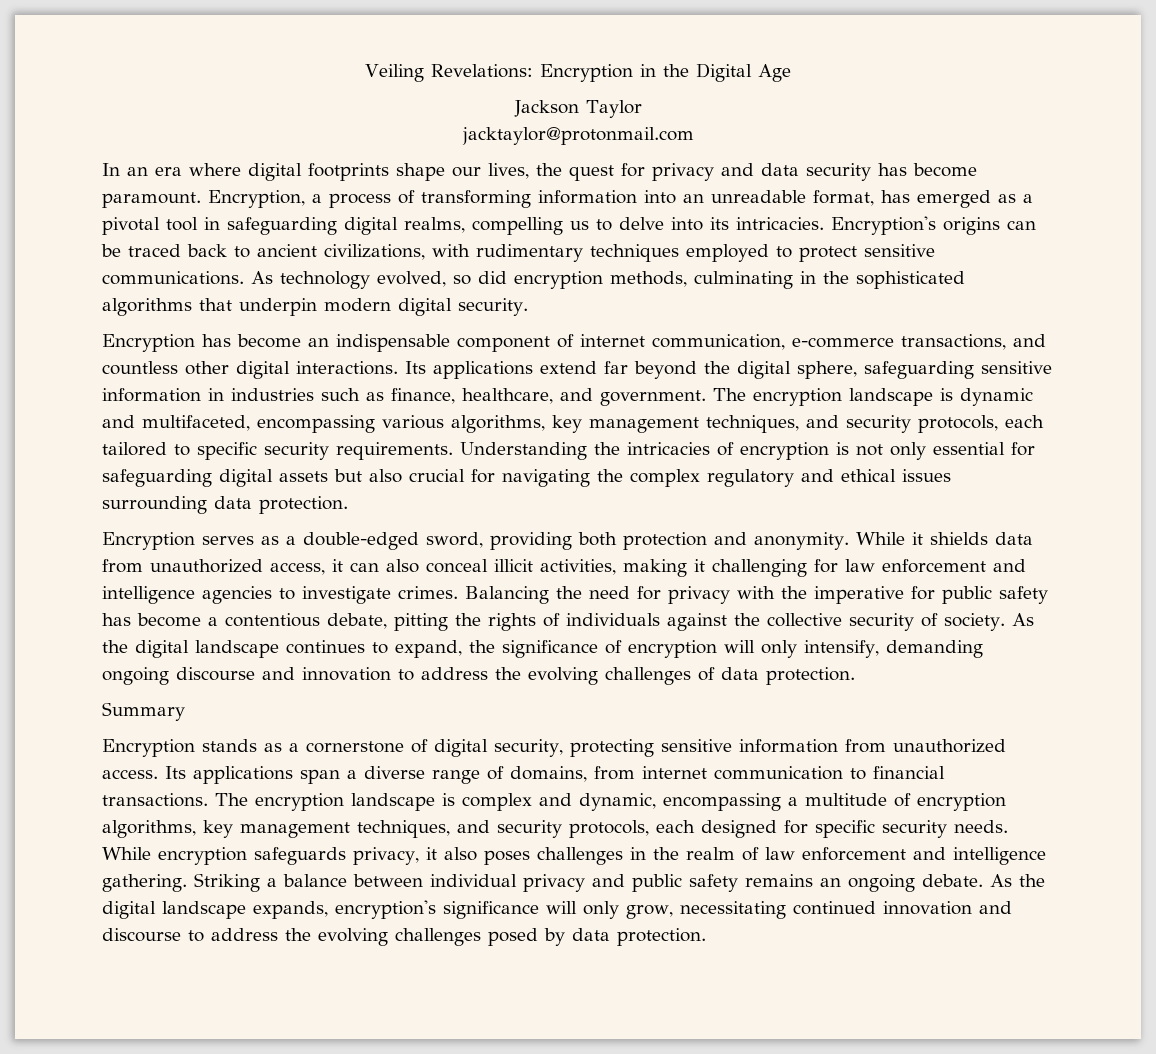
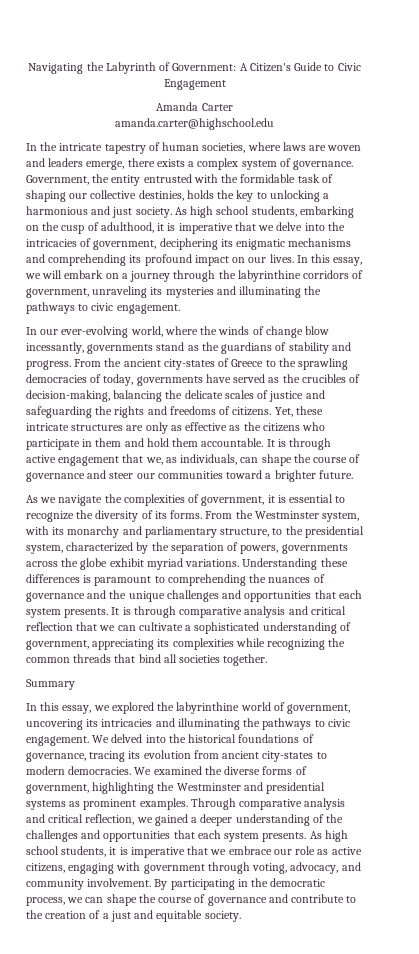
[365,63,791,82] [513,100,642,118] [461,127,694,145] [102,163,977,181] [102,190,1033,208] [102,216,1036,235] [101,244,935,262] [102,271,965,289] [102,298,528,316] [102,334,1046,352] [102,361,1052,379] [102,388,1033,406] [102,415,1044,433] [102,442,1035,460] [102,469,951,487] [102,496,348,514] [102,532,1033,550] [102,559,1026,577] [102,586,1048,604] [102,613,1034,631] [102,640,983,658] [102,667,855,685] [102,702,185,721] [102,739,1006,757] [102,766,945,784] [102,793,1006,811] [102,820,1008,838] [102,847,1046,865] [102,873,1045,892] [102,900,1012,919] [102,928,706,946] Veiling Revelations: Encryption in the Digital Age // Jackson Taylor // jacktaylor@protonmail.com // In an era where digital footprints shape our lives, the quest for privacy and data security has become paramount. Encryption, a process of transforming information into an unreadable format, has emerged as a pivotal tool in safeguarding digital realms, compelling us to delve into its intricacies. Encryption's origins can be traced back to ancient civilizations, with rudimentary techniques employed to protect sensitive communications. As technology evolved, so did encryption methods, culminating in the sophisticated algorithms that underpin modern digital security. // Encryption has become an indispensable component of internet communication, e-commerce transactions, and countless other digital interactions. Its applications extend far beyond the digital sphere, safeguarding sensitive information in industries such as finance, healthcare, and government. The encryption landscape is dynamic and multifaceted, encompassing various algorithms, key management techniques, and security protocols, each tailored to specific security requirements. Understanding the intricacies of encryption is not only essential for safeguarding digital assets but also crucial for navigating the complex regulatory and ethical issues surrounding data protection. // Encryption serves as a double-edged sword, providing both protection and anonymity. While it shields data from unauthorized access, it can also conceal illicit activities, making it challenging for law enforcement and intelligence agencies to investigate crimes. Balancing the need for privacy with the imperative for public safety has become a contentious debate, pitting the rights of individuals against the collective security of society. As the digital landscape continues to expand, the significance of encryption will only intensify, demanding ongoing discourse and innovation to address the evolving challenges of data protection. // Summary // Encryption stands as a cornerstone of digital security, protecting sensitive information from unauthorized access. Its applications span a diverse range of domains, from internet communication to financial transactions. The encryption landscape is complex and dynamic, encompassing a multitude of encryption algorithms, key management techniques, and security protocols, each designed for specific security needs. While encryption safeguards privacy, it also poses challenges in the realm of law enforcement and intelligence gathering. Striking a balance between individual privacy and public safety remains an ongoing debate. As the digital landscape expands, encryption's significance will only grow, necessitating continued innovation and discourse to address the evolving challenges posed by data protection. -> [28,62,361,74] [163,79,226,90] [156,102,233,111] [115,118,274,130] [26,142,362,154] [26,158,354,170] [26,174,333,186] [26,190,330,202] [26,206,354,218] [26,222,345,234] [26,238,352,250] [26,254,363,266] [25,270,364,282] [26,286,322,298] [26,302,180,314] [26,326,330,338] [26,342,351,354] [26,358,349,370] [26,374,361,386] [26,390,325,402] [26,406,323,418] [26,422,326,434] [26,438,332,450] [26,454,361,466] [26,470,353,482] [26,494,346,506] [26,510,360,522] [25,526,364,538] [26,542,348,554] [26,558,348,570] [26,574,325,586] [26,590,362,602] [26,606,346,618] [26,622,351,634] [26,638,346,650] [26,654,268,666] [26,679,75,690] [26,702,351,714] [26,718,350,730] [26,734,314,746] [26,750,327,762] [26,766,307,775] [26,782,326,794] [26,798,346,810] [26,814,344,826] [26,830,348,842] [26,846,362,858] [26,862,361,874] [26,878,326,890] [26,894,357,906] [26,910,241,922] Navigating the Labyrinth of Government: A Citizen's Guide to Civic Engagement // Amanda Carter // amanda.carter@highschool.edu // In the intricate tapestry of human societies, where laws are woven and leaders emerge, there exists a complex system of governance. Government, the entity entrusted with the formidable task of shaping our collective destinies, holds the key to unlocking a harmonious and just society. As high school students, embarking on the cusp of adulthood, it is imperative that we delve into the intricacies of government, deciphering its enigmatic mechanisms and comprehending its profound impact on our lives. In this essay, we will embark on a journey through the labyrinthine corridors of government, unraveling its mysteries and illuminating the pathways to civic engagement. // In our ever-evolving world, where the winds of change blow incessantly, governments stand as the guardians of stability and progress. From the ancient city-states of Greece to the sprawling democracies of today, governments have served as the crucibles of decision-making, balancing the delicate scales of justice and safeguarding the rights and freedoms of citizens. Yet, these intricate structures are only as effective as the citizens who participate in them and hold them accountable. It is through active engagement that we, as individuals, can shape the course of governance and steer our communities toward a brighter future. // As we navigate the complexities of government, it is essential to recognize the diversity of its forms. From the Westminster system, with its monarchy and parliamentary structure, to the presidential system, characterized by the separation of powers, governments across the globe exhibit myriad variations. Understanding these differences is paramount to comprehending the nuances of governance and the unique challenges and opportunities that each system presents. It is through comparative analysis and critical reflection that we can cultivate a sophisticated understanding of government, appreciating its complexities while recognizing the common threads that bind all societies together. // Summary // In this essay, we explored the labyrinthine world of government, uncovering its intricacies and illuminating the pathways to civic engagement. We delved into the historical foundations of governance, tracing its evolution from ancient city-states to modern democracies. We examined the diverse forms of government, highlighting the Westminster and presidential systems as prominent examples. Through comparative analysis and critical reflection, we gained a deeper understanding of the challenges and opportunities that each system presents. As high school students, it is imperative that we embrace our role as active citizens, engaging with government through voting, advocacy, and community involvement. By participating in the democratic process, we can shape the course of governance and contribute to the creation of a just and equitable society.

